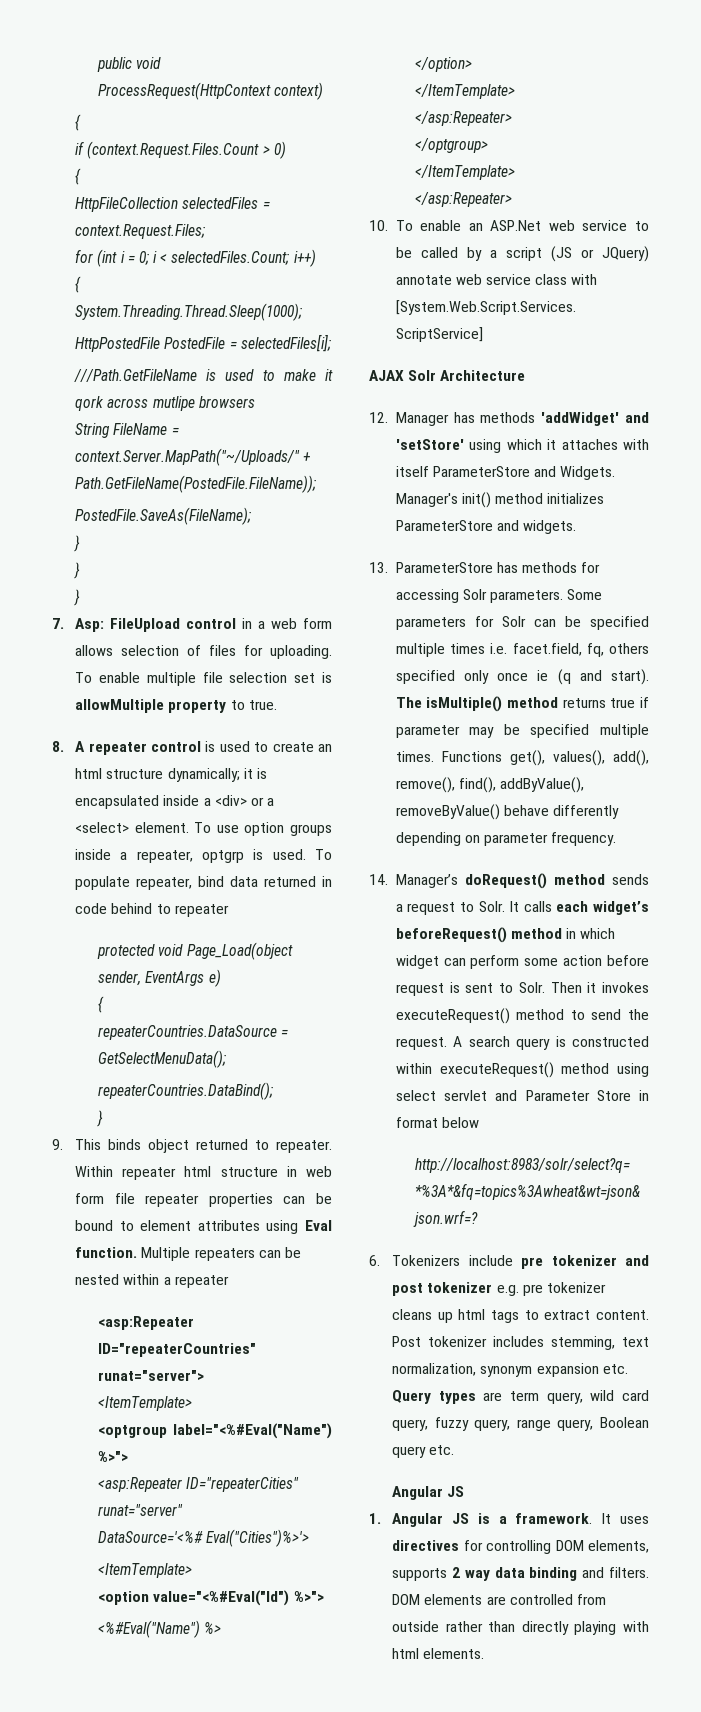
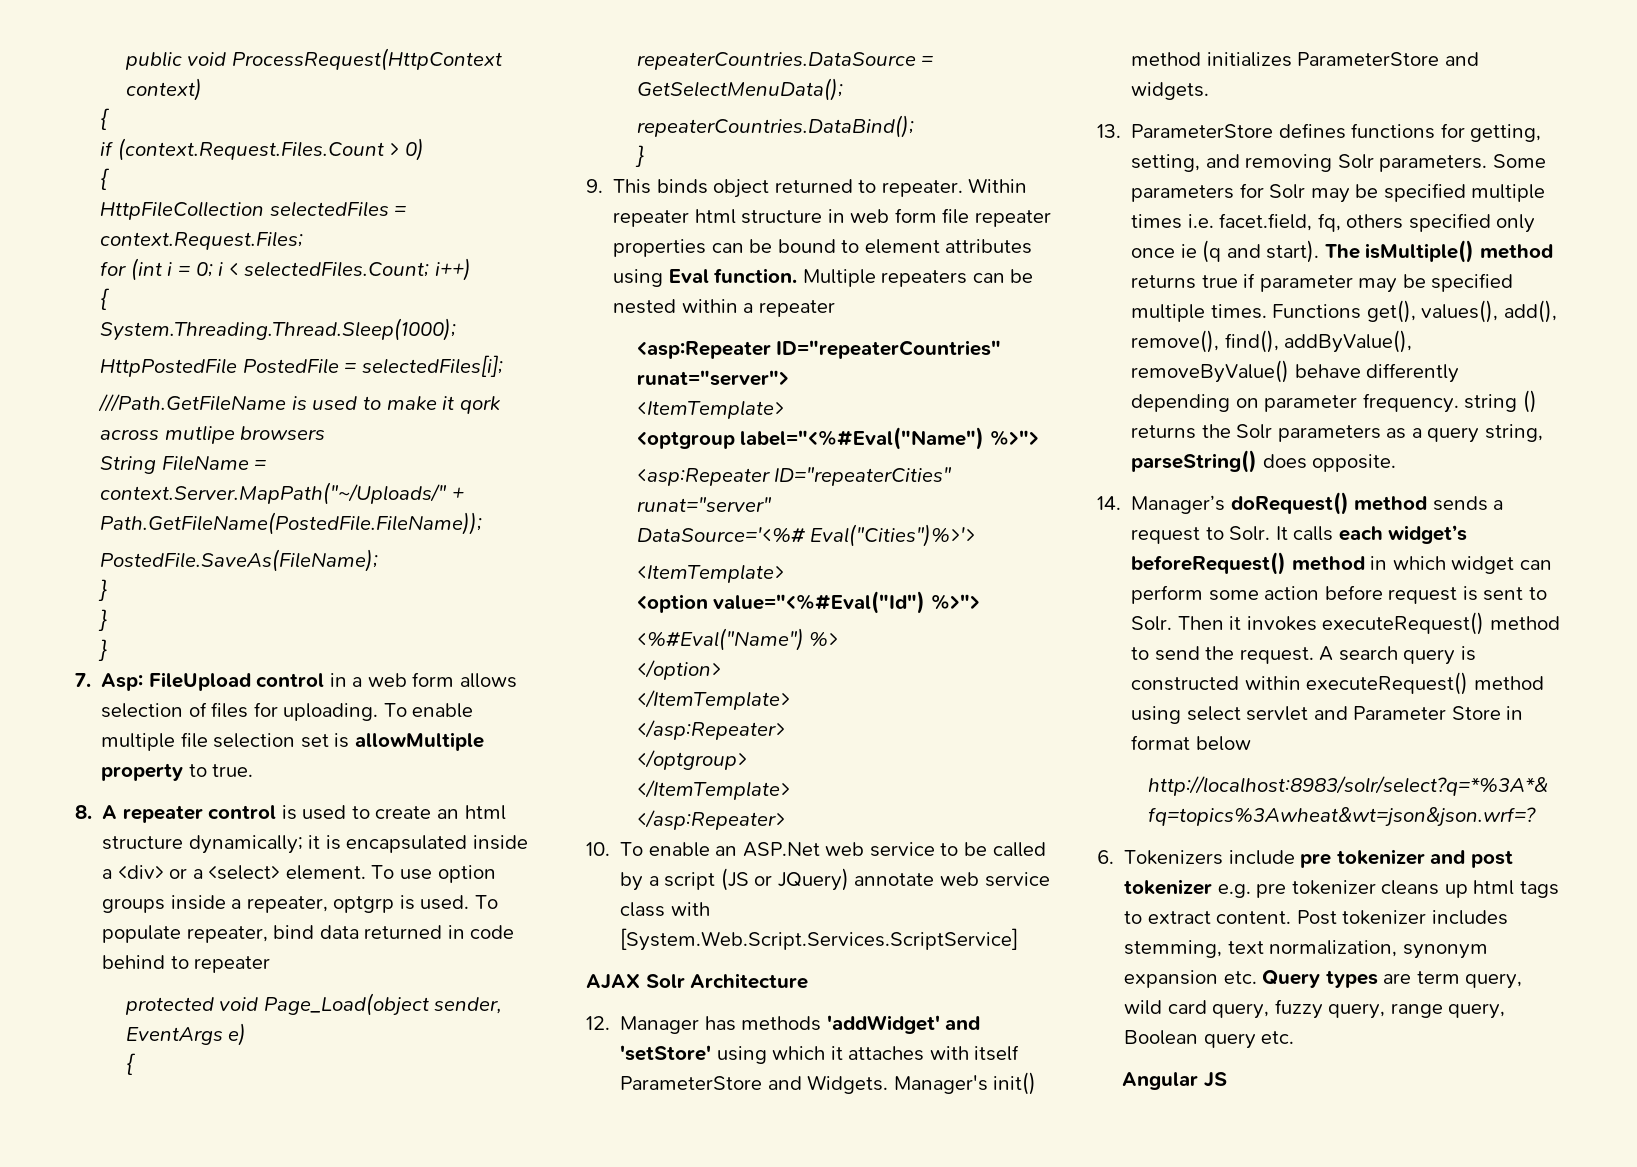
[496,562,601,573] [395,589,459,603] has methods for accessing -> [1278,123,1542,142] [1131,154,1333,172] defines functions for getting, setting, and removing
[533,619,556,627] can -> [1310,188,1350,203] may
(617, 839) none -> [1464,390,1537,413] [1131,424,1543,443] [1131,450,1397,473] string () returns the Solr parameters as a query string, parseString() does opposite.
[369,1513,649,1527] [392,1540,649,1554] [392,1567,649,1581] [392,1594,606,1605] [392,1621,649,1635] [392,1648,485,1659] // 1. Angular JS is a framework. It uses directives for controlling DOM elements, supports 2 way data binding and filters. DOM elements are controlled from outside rather than directly playing with html elements. -> (1227, 1080) none

